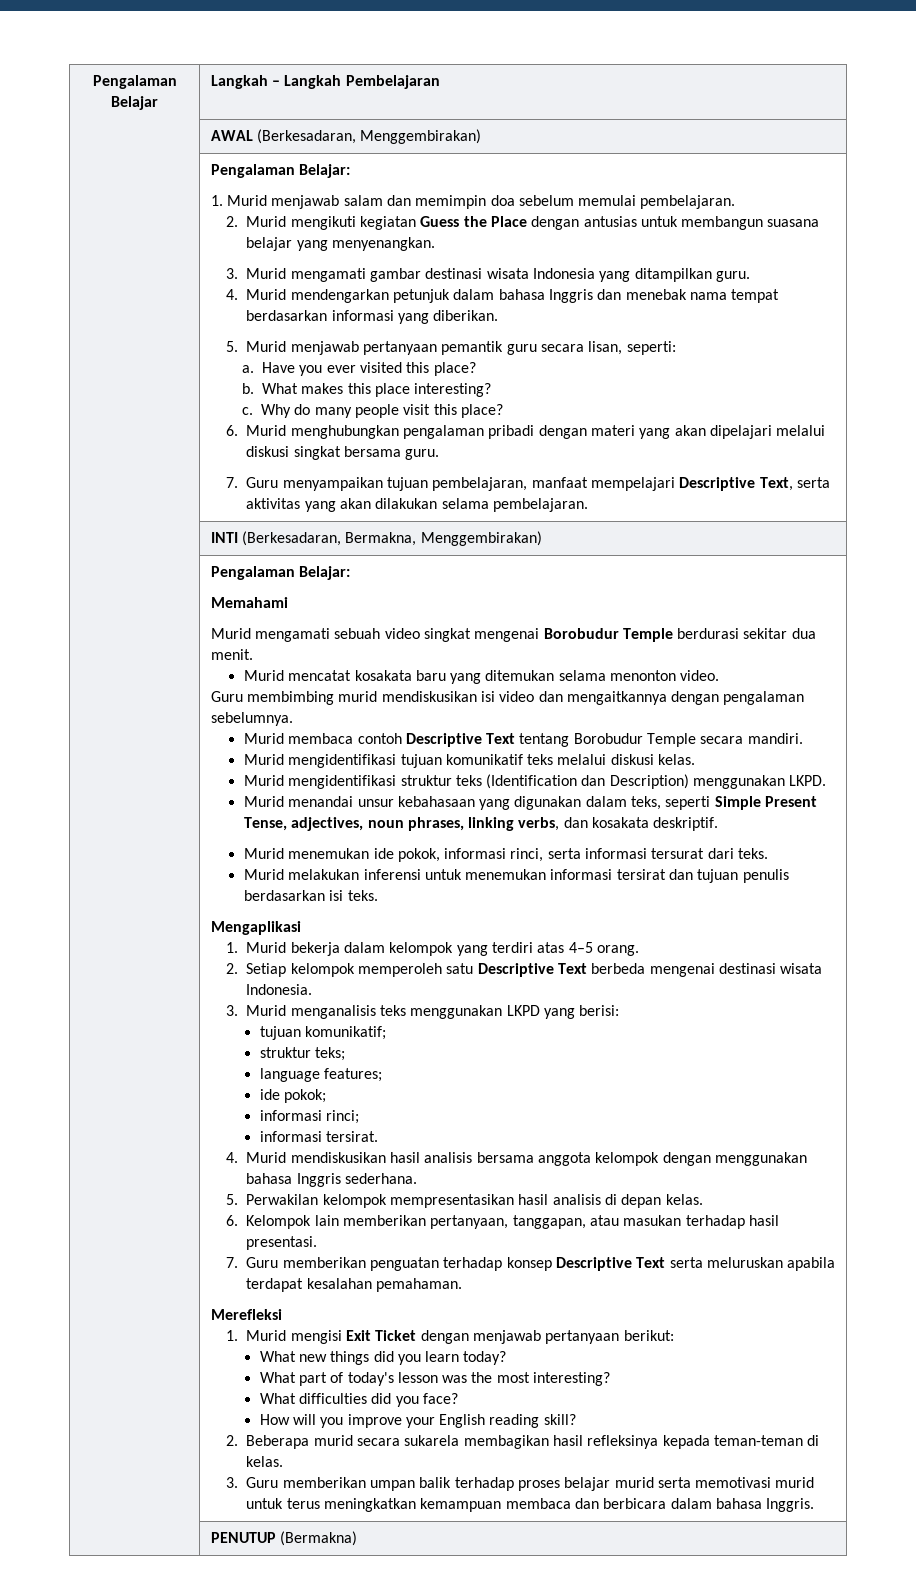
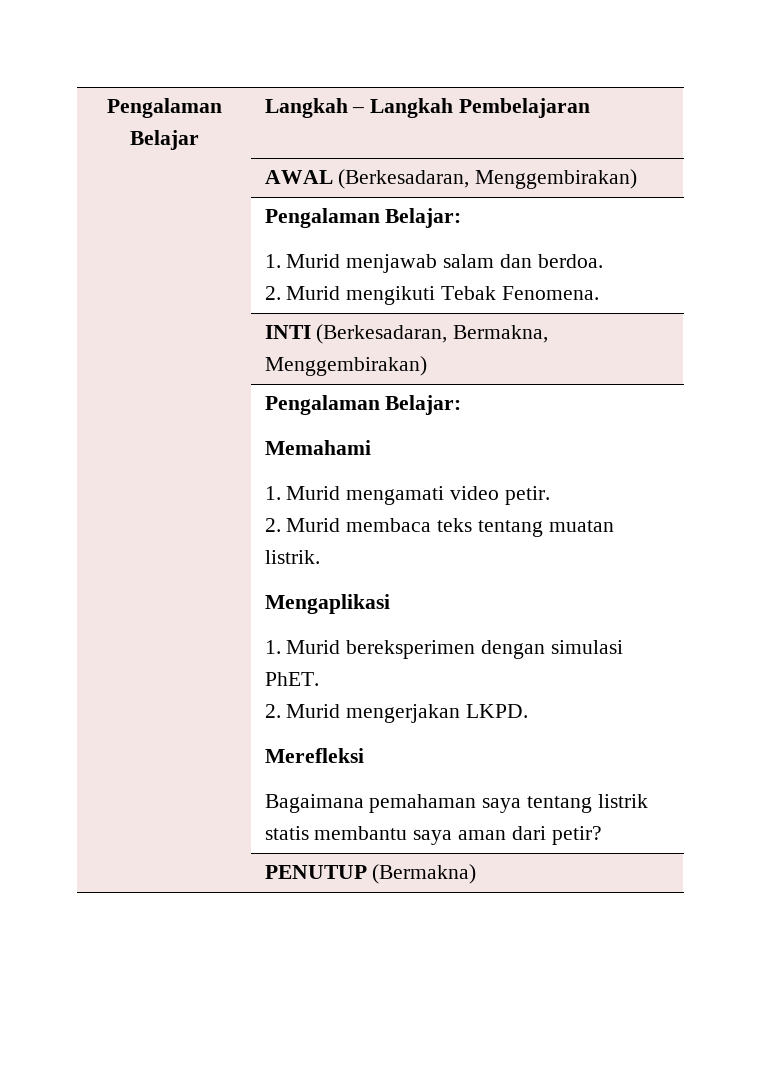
[415,195,736,209] [226,216,820,230] [246,237,435,251] [226,268,750,282] [226,289,780,303] [246,310,499,324] [226,341,676,355] [241,362,476,376] [241,383,492,397] [241,404,503,418] [226,425,826,439] [246,446,440,460] [226,477,830,491] [246,498,588,512] memimpin doa sebelum memulai pembelajaran. // 2. Murid mengikuti kegiatan Guess the Place dengan antusias untuk membangun suasana belajar yang menyenangkan. // 3. Murid mengamati gambar destinasi wisata Indonesia yang ditampilkan guru. // 4. Murid mendengarkan petunjuk dalam bahasa Inggris dan menebak nama tempat berdasarkan informasi yang diberikan. // 5. Murid menjawab pertanyaan pemantik guru secara lisan, seperti: // a. Have you ever visited this place? // b. What makes this place interesting? // c. Why do many people visit this place? // 6. Murid menghubungkan pengalaman pribadi dengan materi yang akan dipelajari melalui diskusi singkat bersama guru. // 7. Guru menyampaikan tujuan pembelajaran, manfaat mempelajari Descriptive Text, serta aktivitas yang akan dilakukan selama pembelajaran. -> [537,254,603,268] [264,286,599,305] berdoa. // 2. Murid mengikuti Tebak Fenomena.
[210,628,816,642] [210,649,253,660] [243,670,720,684] [210,691,805,705] [210,712,293,726] [243,733,803,747] [243,754,696,768] [243,774,827,789] [243,796,818,810] [243,817,719,831] [243,848,769,862] [243,869,789,883] [243,890,378,901] [210,921,301,935] [226,942,639,956] [226,963,823,977] [246,984,313,995] [226,1005,620,1019] [259,1026,386,1040] [259,1047,345,1061] [259,1068,382,1082] [259,1089,326,1103] [259,1110,359,1124] [259,1131,378,1142] [226,1152,807,1166] [246,1173,417,1187] [226,1194,703,1208] [226,1215,779,1229] [246,1236,318,1250] [226,1257,836,1271] [246,1278,462,1292] [210,1309,282,1320] [226,1330,674,1344] [259,1351,507,1365] [259,1372,611,1386] [259,1393,458,1407] [259,1414,576,1428] [226,1435,820,1449] [246,1456,284,1467] [226,1477,815,1491] [246,1498,815,1512] Murid mengamati sebuah video singkat mengenai Borobudur Temple berdurasi sekitar dua menit. // Murid mencatat kosakata baru yang ditemukan selama menonton video. // Guru membimbing murid mendiskusikan isi video dan mengaitkannya dengan pengalaman sebelumnya. // Murid membaca contoh Descriptive Text tentang Borobudur Temple secara mandiri. // Murid mengidentifikasi tujuan komunikatif teks melalui diskusi kelas. // Murid mengidentifikasi struktur teks (Identification dan Description) menggunakan LKPD. // Murid menandai unsur kebahasaan yang digunakan dalam teks, seperti Simple Present Tense, adjectives, noun phrases, linking verbs, dan kosakata deskriptif. // Murid menemukan ide pokok, informasi rinci, serta informasi tersurat dari teks. // Murid melakukan inferensi untuk menemukan informasi tersirat dan tujuan penulis berdasarkan isi teks. // Mengaplikasi // 1. Murid bekerja dalam kelompok yang terdiri atas 4–5 orang. // 2. Setiap kelompok memperoleh satu Descriptive Text berbeda mengenai destinasi wisata Indonesia. // 3. Murid menganalisis teks menggunakan LKPD yang berisi: // tujuan komunikatif; // struktur teks; // language features; // ide pokok; // informasi rinci; // informasi tersirat. // 4. Murid mendiskusikan hasil analisis bersama anggota kelompok dengan menggunakan bahasa Inggris sederhana. // 5. Perwakilan kelompok mempresentasikan hasil analisis di depan kelas. // 6. Kelompok lain memberikan pertanyaan, tanggapan, atau masukan terhadap hasil presentasi. // 7. Guru memberikan penguatan terhadap konsep Descriptive Text serta meluruskan apabila terdapat kesalahan pemahaman. // Merefleksi // 1. Murid mengisi Exit Ticket dengan menjawab pertanyaan berikut: // What new things did you learn today? // What part of today's lesson was the most interesting? // What difficulties did you face? // How will you improve your English reading skill? // 2. Beberapa murid secara sukarela membagikan hasil refleksinya kepada teman-teman di kelas. // 3. Guru memberikan umpan balik terhadap proses belajar murid serta memotivasi murid untuk terus meningkatkan kemampuan membaca dan berbicara dalam bahasa Inggris. -> [264,486,550,505] [264,518,614,537] [264,550,320,564] [264,594,390,614] [264,640,623,659] [264,672,319,686] [264,704,529,723] [264,748,364,763] [264,794,648,813] [264,826,602,845] 1. Murid mengamati video petir. // 2. Murid membaca teks tentang muatan listrik. // Mengaplikasi // 1. Murid bereksperimen dengan simulasi PhET. // 2. Murid mengerjakan LKPD. // Merefleksi // Bagaimana pemahaman saya tentang listrik statis membantu saya aman dari petir?

